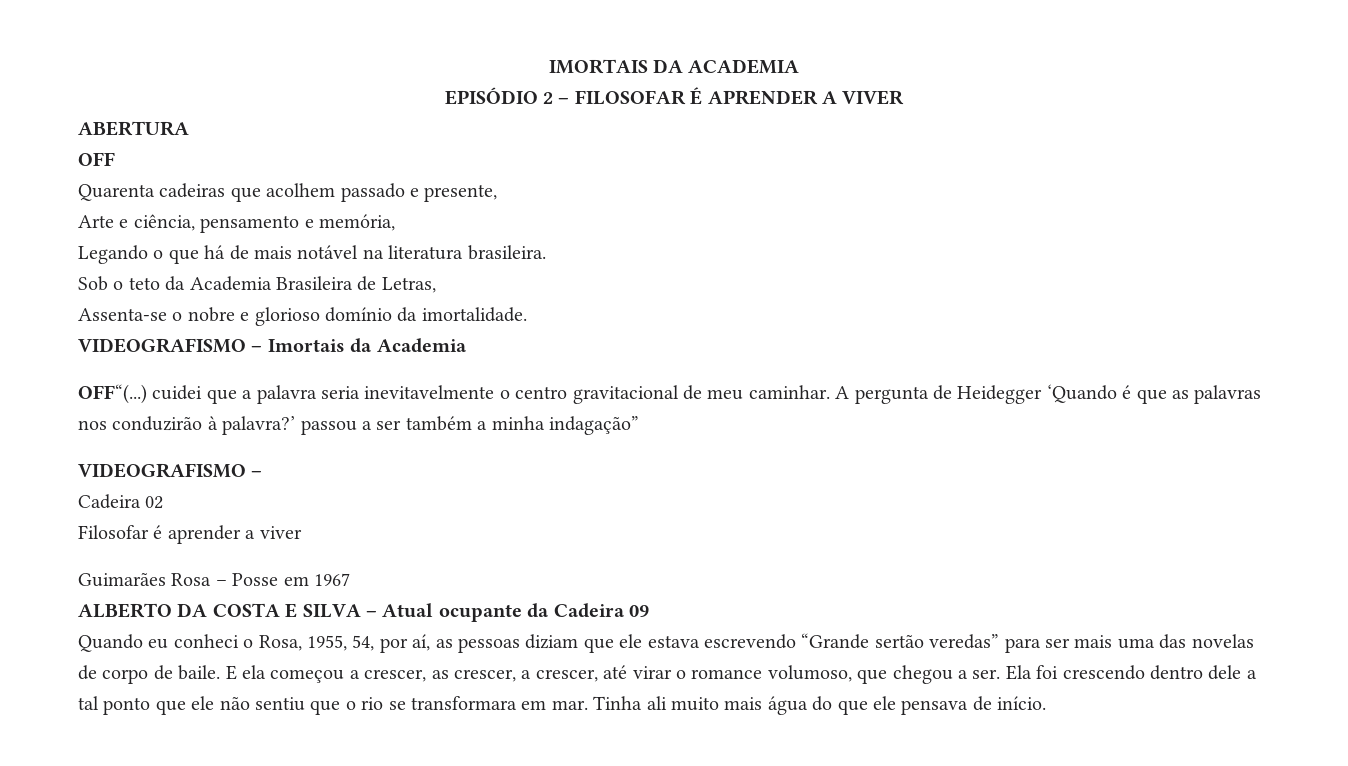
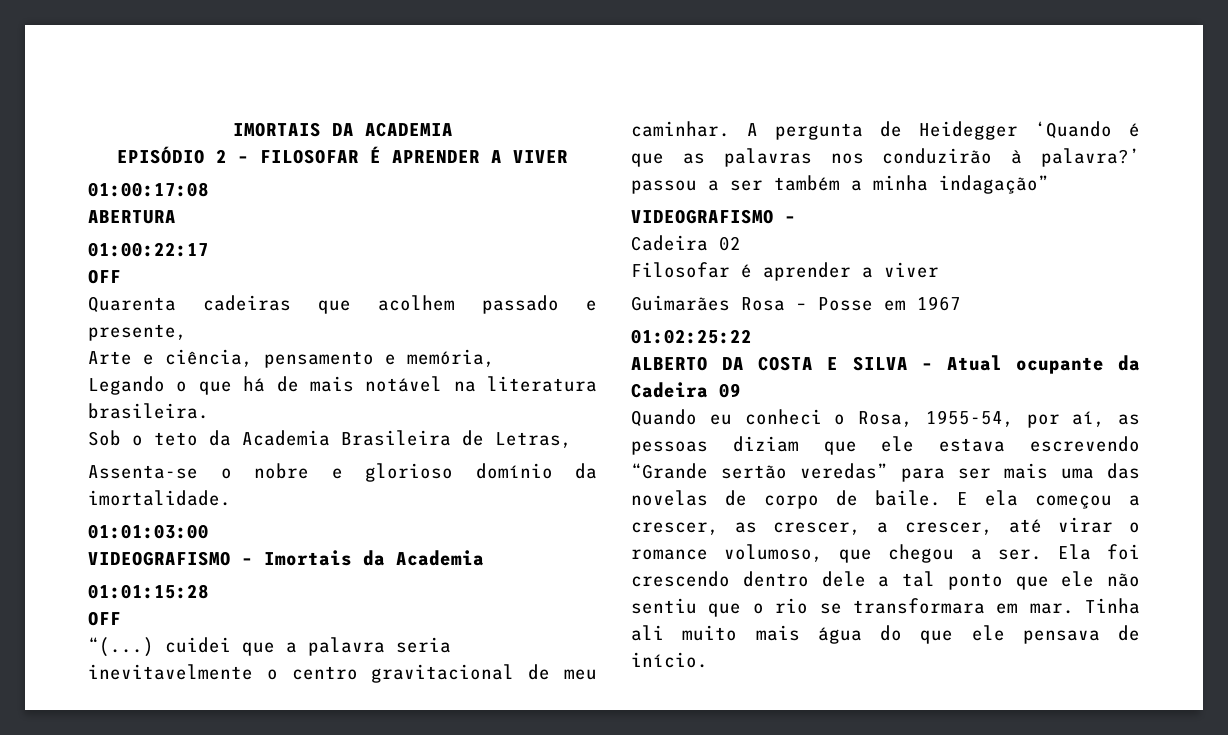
(905, 97) none -> [88,182,209,197] // 01:00:17:08
(189, 128) none -> [88,242,209,257] // 01:00:22:17
(527, 314) none -> [88,524,209,539] // 01:01:03:00
[78,384,147,404] OFF“(...) -> [88,584,209,599] [88,611,121,626] [88,637,154,657] 01:01:15:28 // OFF // “(...)
(350, 579) none -> [631,329,752,344] // 01:02:25:22
[307,635,375,651] 1955, 54, -> [925,410,1014,427] 1955-54,

